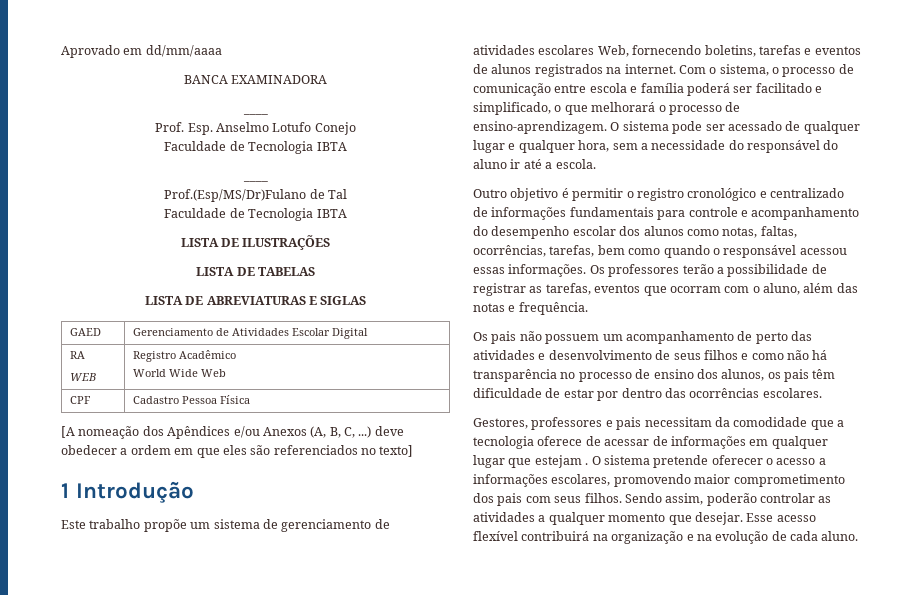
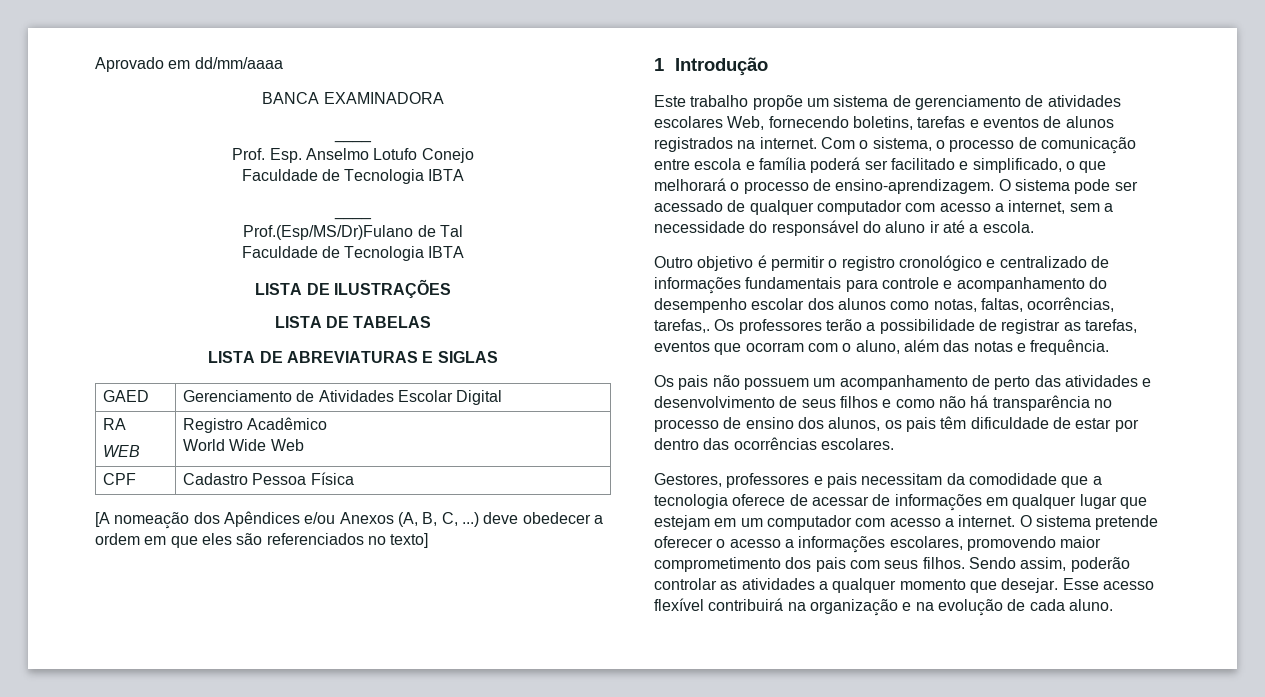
[473,140,610,153] lugar e qualquer hora, -> [816,200,1066,215] computador com acesso a internet,
[549,245,847,258] [473,264,587,277] tarefas, bem como quando o responsável acessou essas informações. -> [654,319,710,333] tarefas,.
[585,463,589,465] . -> [714,515,1016,530] em um computador com acesso a internet.

